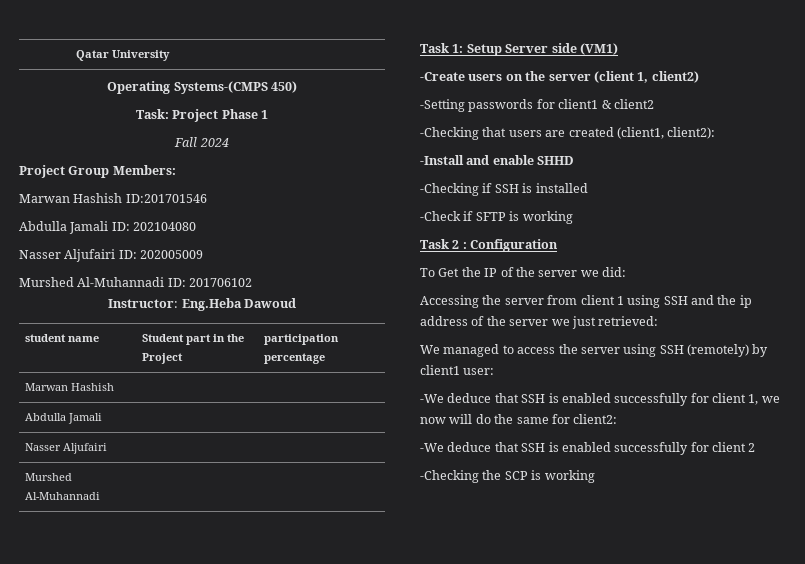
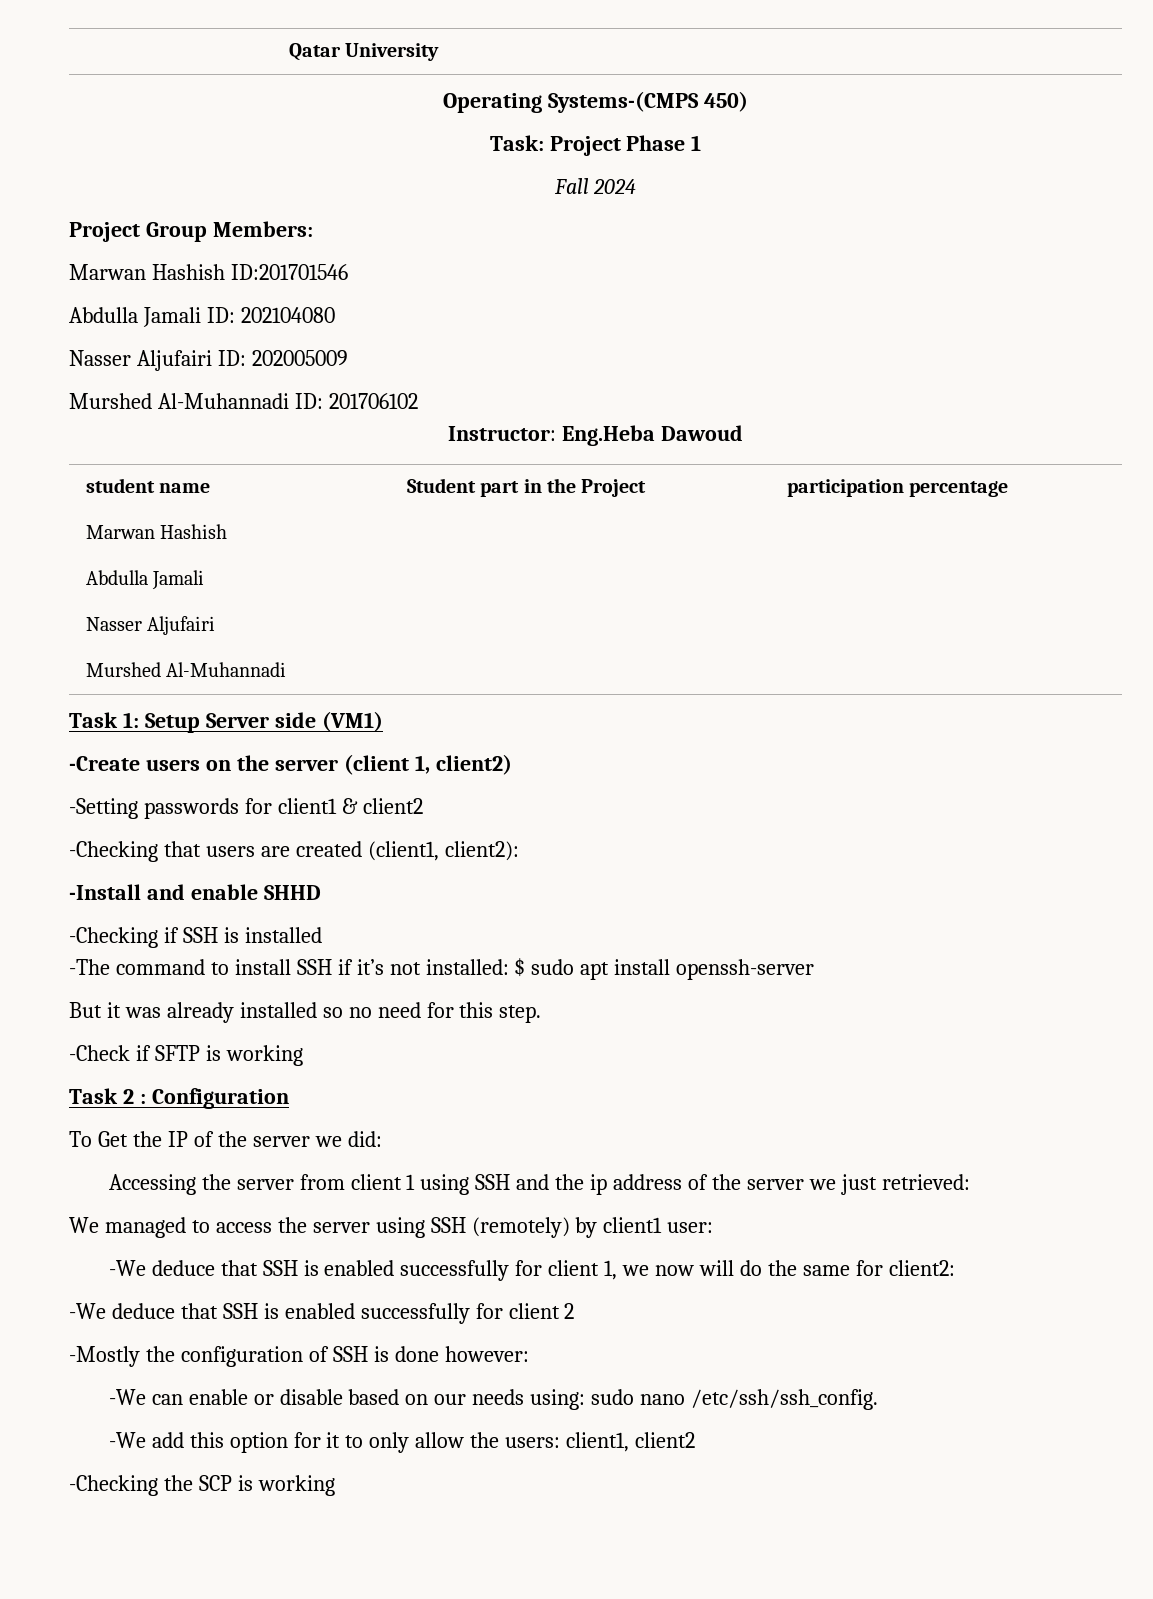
(588, 188) none -> [69,958,815,980] [69,1002,542,1023] // -The command to install SSH if it’s not installed: $ sudo apt install openssh-server // But it was already installed so no need for this step.
(756, 447) none -> [69,1346,529,1367] [108,1389,879,1410] [108,1432,696,1453] // -Mostly the configuration of SSH is done however: // -We can enable or disable based on our needs using: sudo nano /etc/ssh/ssh_config. // -We add this option for it to only allow the users: client1, client2

